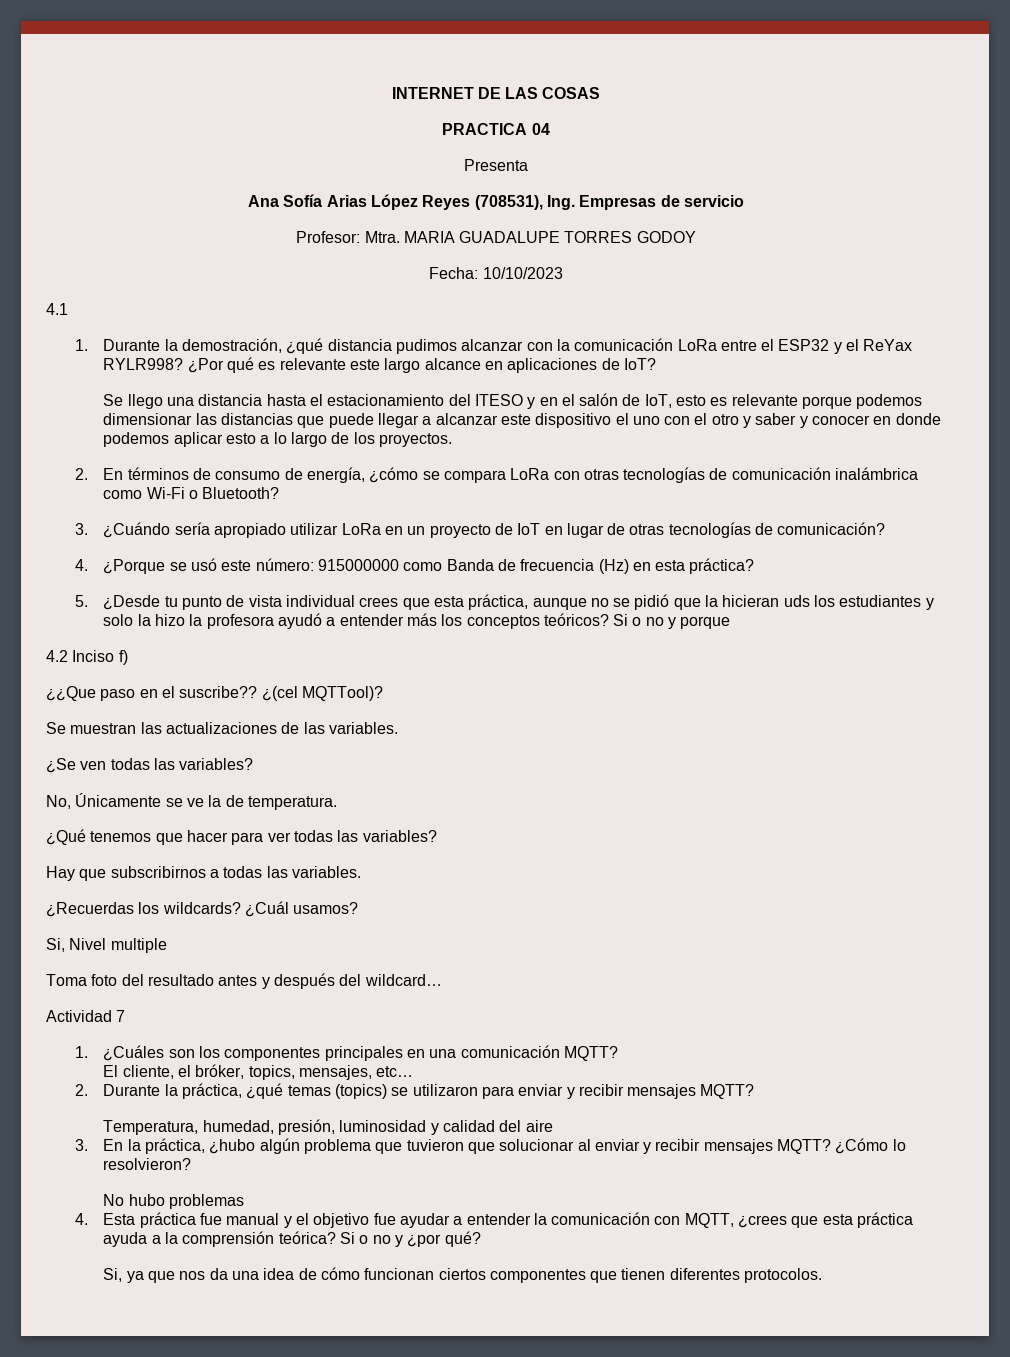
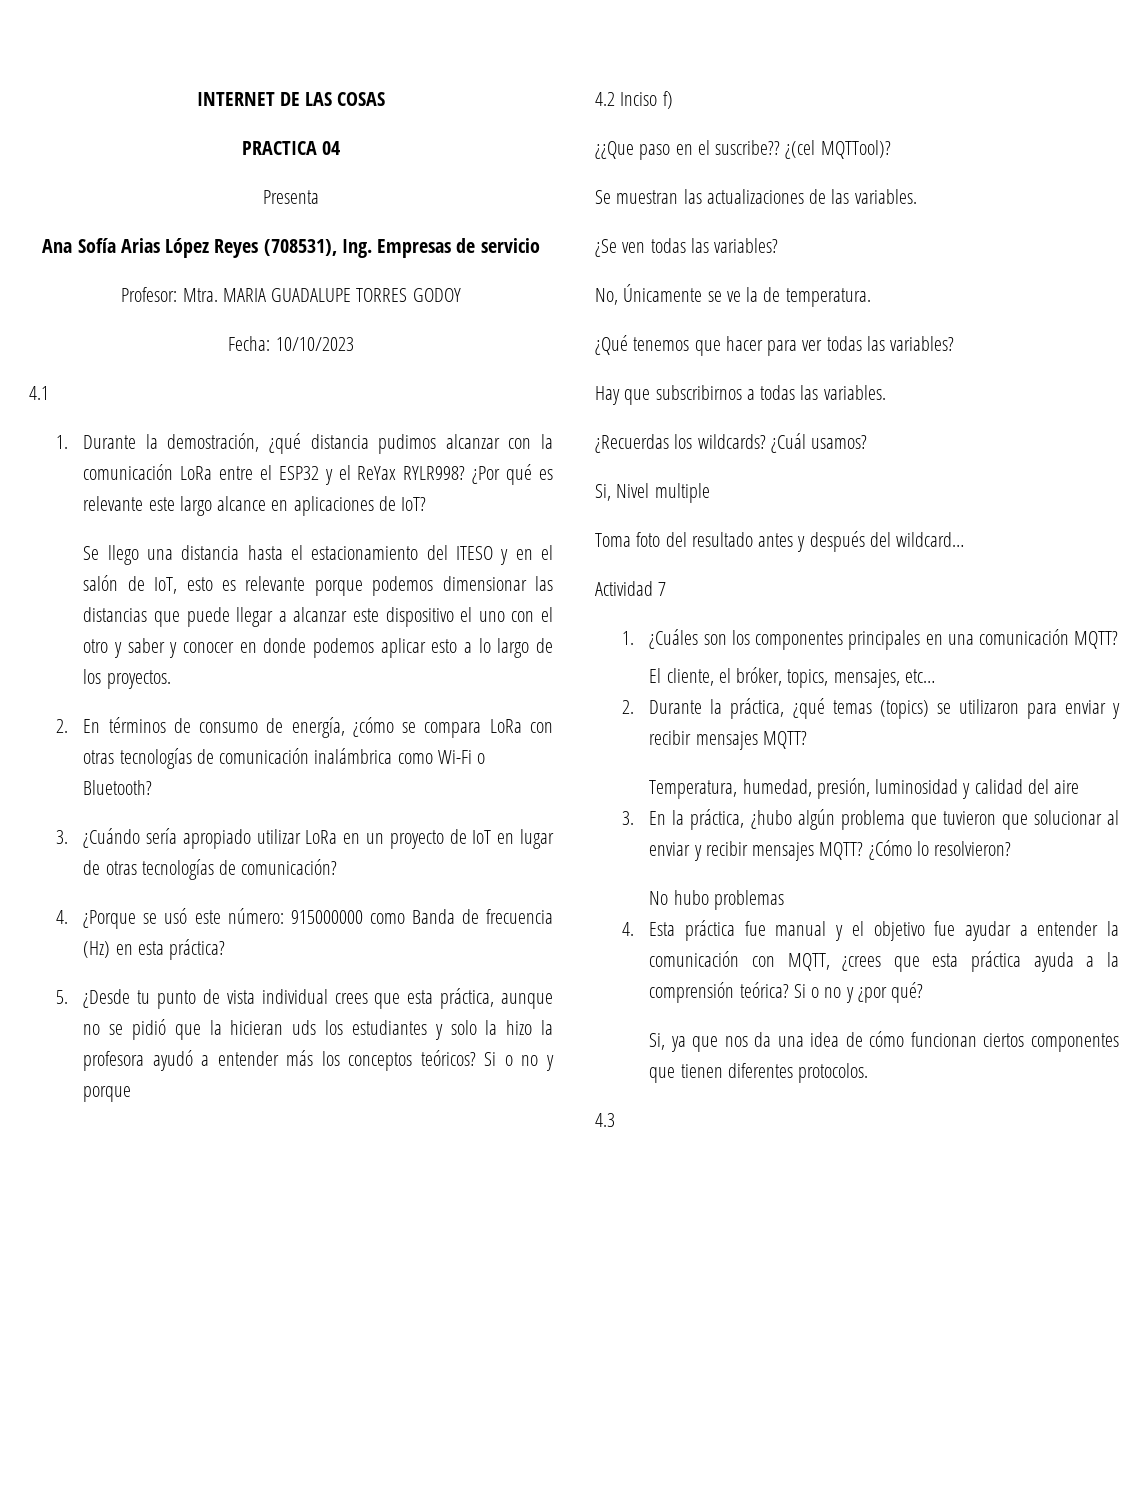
(823, 1275) none -> [595,1113,615,1127] // 4.3

